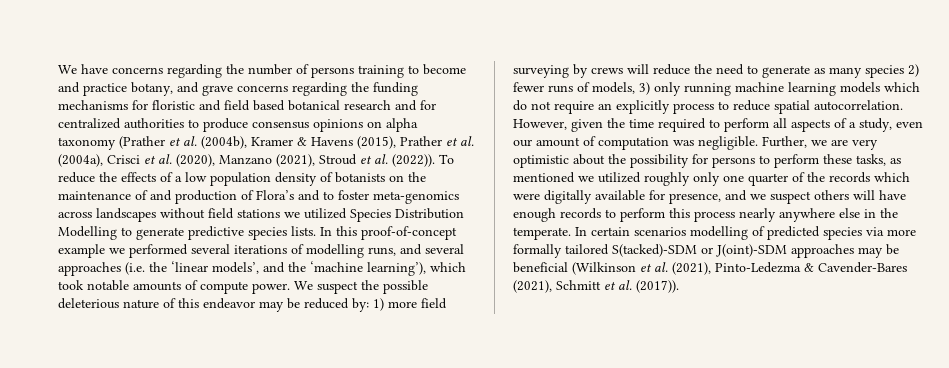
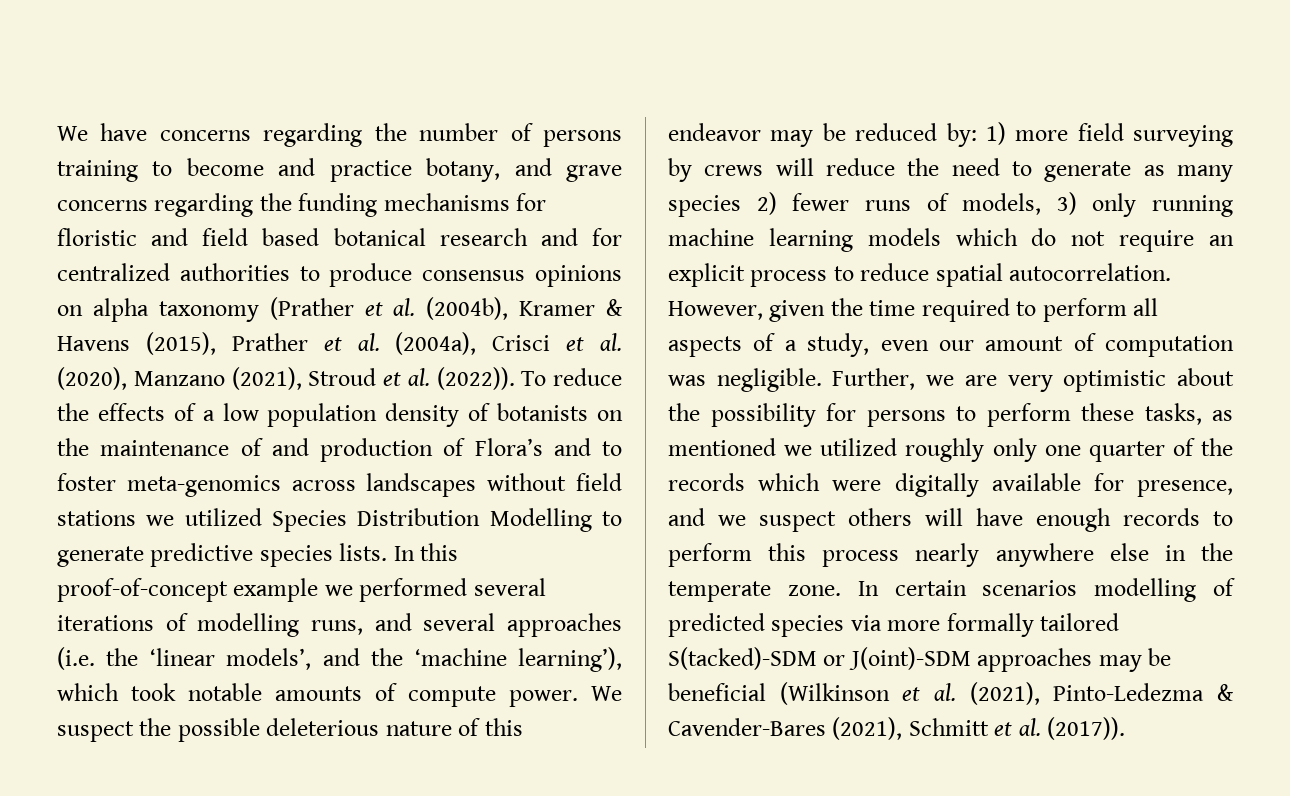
[616,100,670,114] explicitly -> [668,263,745,287] explicit
[513,227,571,240] temperate. -> [668,581,841,602] temperate zone.

